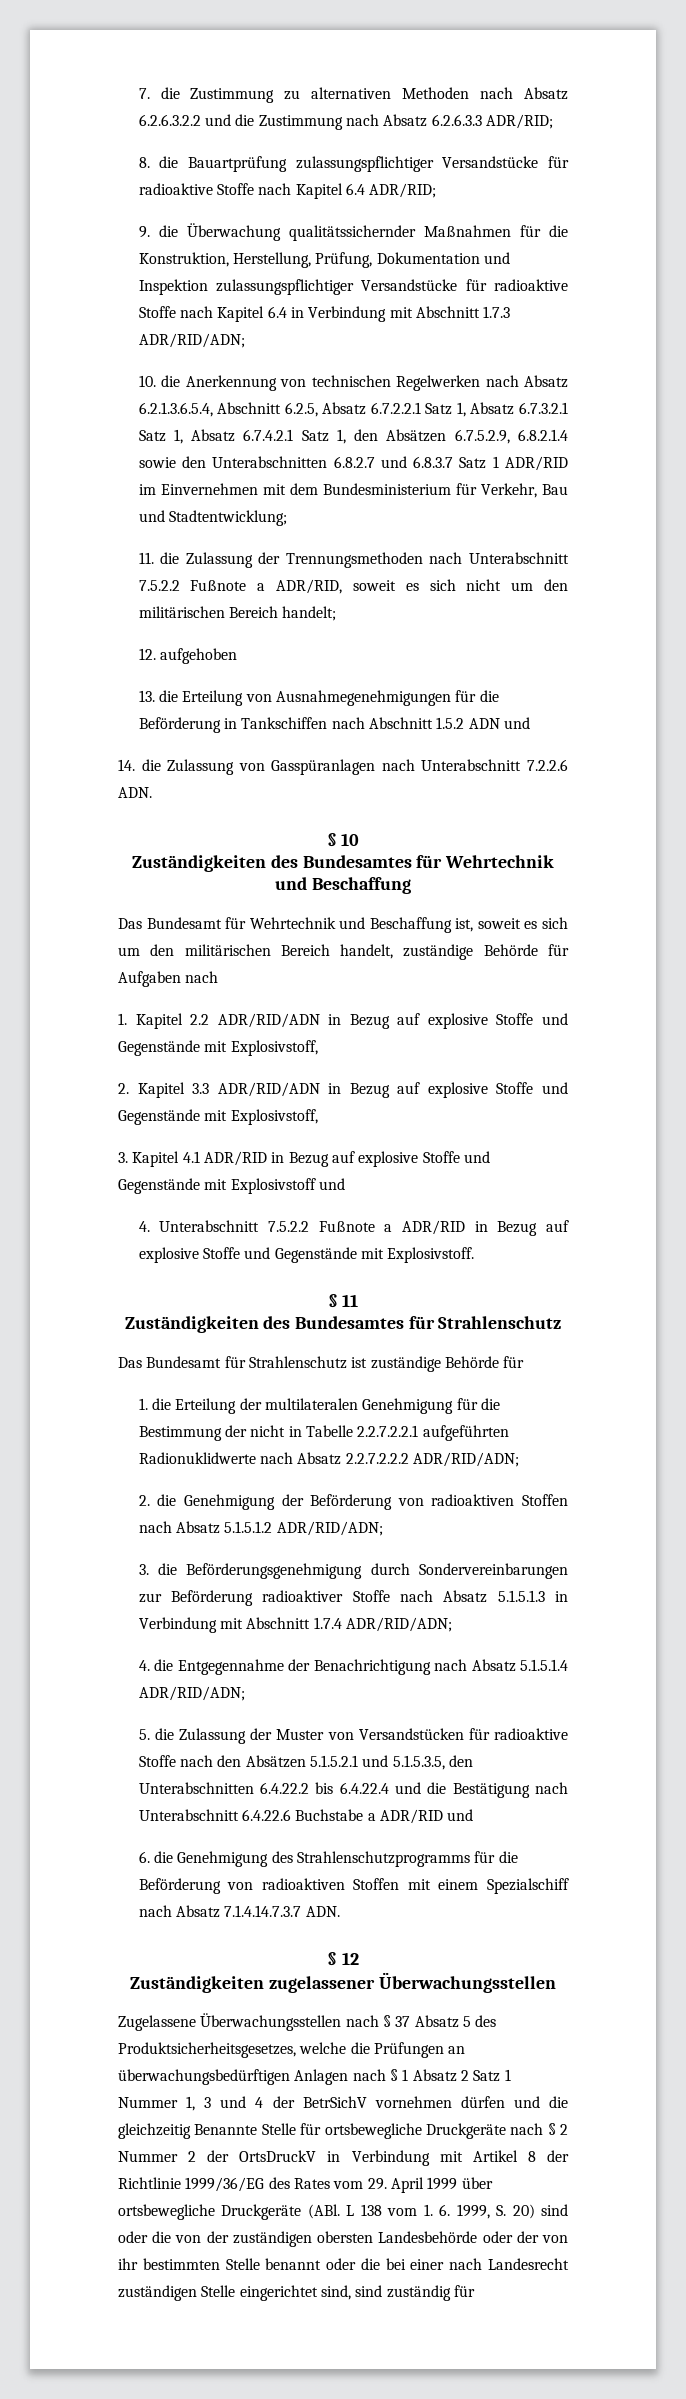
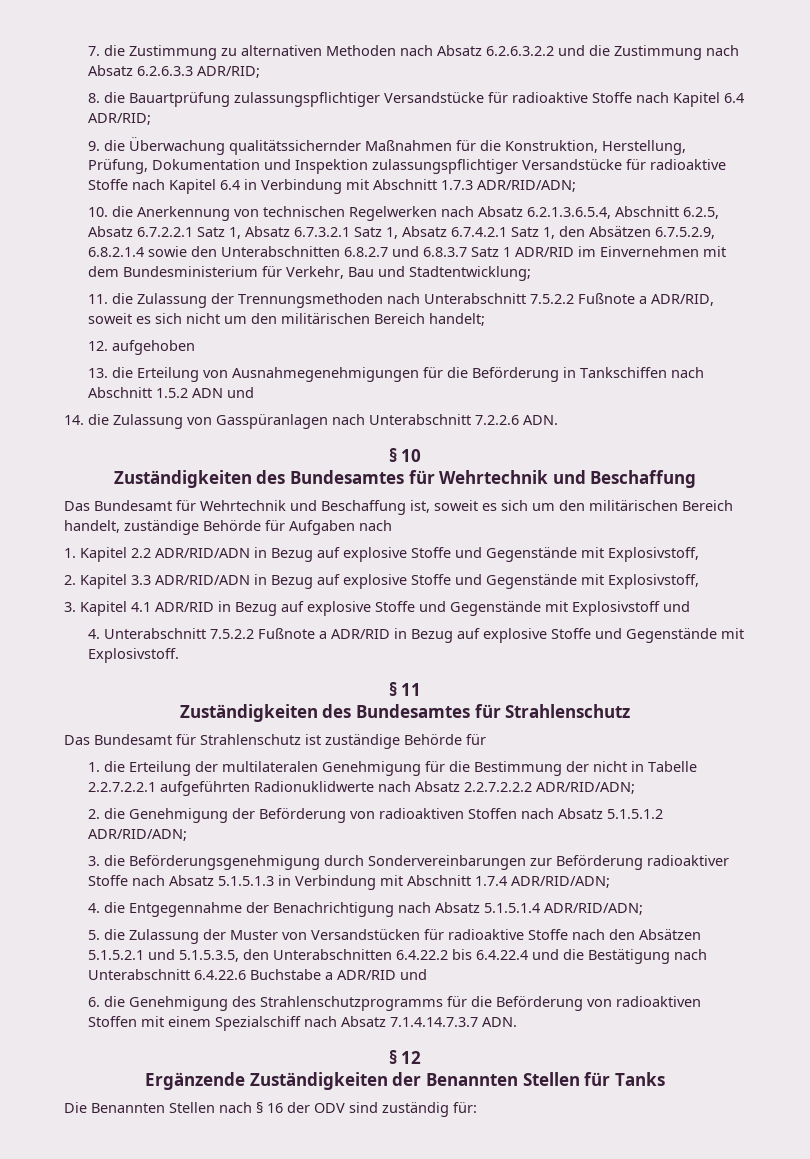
[130,1972,556,1993] [118,2013,497,2031] [118,2042,466,2058] [118,2069,511,2085] [118,2096,568,2111] [118,2123,568,2139] [118,2150,569,2166] [118,2177,493,2193] [118,2204,568,2220] [118,2231,568,2247] [118,2258,569,2270] [118,2285,351,2301] Zuständigkeiten zugelassener Überwachungsstellen // Zugelassene Überwachungsstellen nach § 37 Absatz 5 des Produktsicherheitsgesetzes, welche die Prüfungen an überwachungsbedürftigen Anlagen nach § 1 Absatz 2 Satz 1 Nummer 1, 3 und 4 der BetrSichV vornehmen dürfen und die gleichzeitig Benannte Stelle für ortsbewegliche Druckgeräte nach § 2 Nummer 2 der OrtsDruckV in Verbindung mit Artikel 8 der Richtlinie 1999/36/EG des Rates vom 29. April 1999 über ortsbewegliche Druckgeräte (ABl. L 138 vom 1. 6. 1999, S. 20) sind oder die von der zuständigen obersten Landesbehörde oder der von ihr bestimmten Stelle benannt oder die bei einer nach Landesrecht zuständigen Stelle eingerichtet sind, -> [145,1072,665,1090] [64,1102,345,1113] Ergänzende Zuständigkeiten der Benannten Stellen für Tanks // Die Benannten Stellen nach § 16 der ODV
[453,2285,475,2297] für -> [453,1102,477,1113] für:

